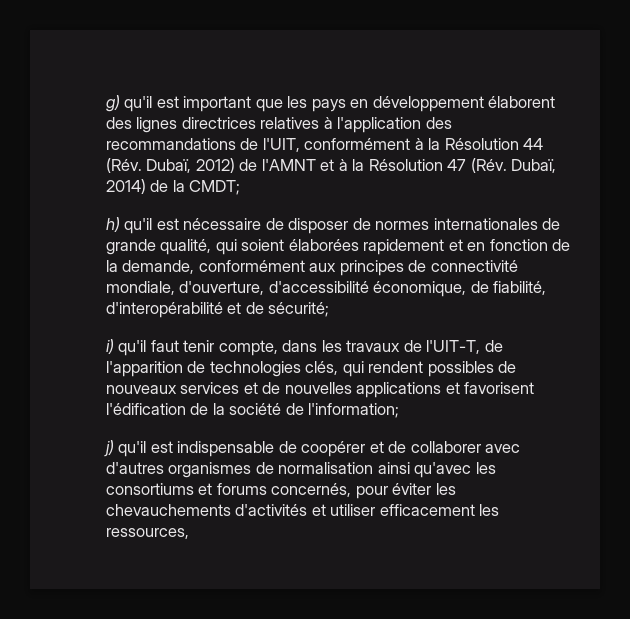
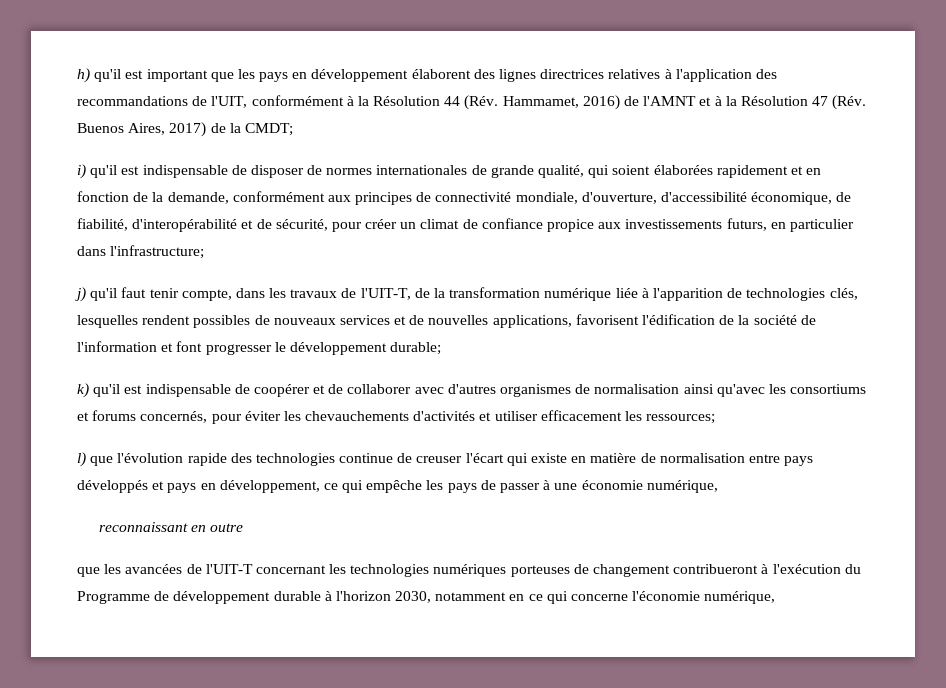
[106,95,120,112] g) -> [77,68,90,83] h)
[146,158,235,173] Dubaï, 2012) -> [502,95,620,110] Hammamet, 2016)
[511,159,557,173] [106,179,146,194] Dubaï, 2014) -> [77,122,207,137] Buenos Aires, 2017)
[106,217,262,234] h) qu'il est nécessaire -> [77,164,228,179] i) qu'il est indispensable
[268,302,330,317] [106,339,114,354] sécurité; // i) -> [275,218,854,232] [77,245,205,259] [75,287,86,302] sécurité, pour créer un climat de confiance propice aux investissements futurs, en particulier dans l'infrastructure; // j)
(503, 346) none -> [434,287,649,301] la transformation numérique liée à
[342,361,364,377] qui -> [77,315,138,328] lesquelles
[356,382,460,398] applications et -> [492,315,572,328] applications,
[308,403,400,418] [104,440,114,457] l'information; // j) -> [77,341,442,355] [77,383,89,398] l'information et font progresser le développement durable; // k)
[106,528,189,539] ressources, -> [646,414,716,424] [77,452,814,467] [77,480,718,493] [98,522,244,532] [77,564,861,577] [77,591,776,604] ressources; // l) que l'évolution rapide des technologies continue de creuser l'écart qui existe en matière de normalisation entre pays développés et pays en développement, ce qui empêche les pays de passer à une économie numérique, // reconnaissant en outre // que les avancées de l'UIT-T concernant les technologies numériques porteuses de changement contribueront à l'exécution du Programme de développement durable à l'horizon 2030, notamment en ce qui concerne l'économie numérique,

